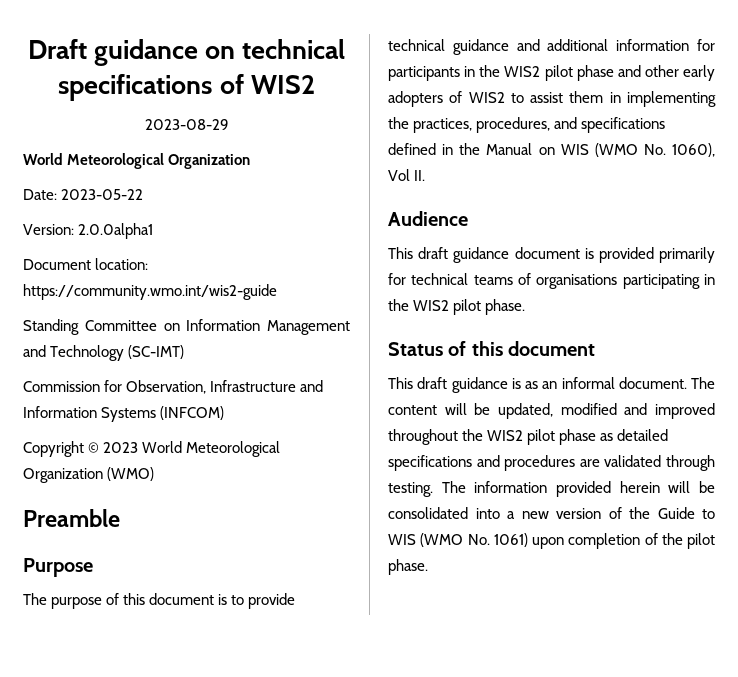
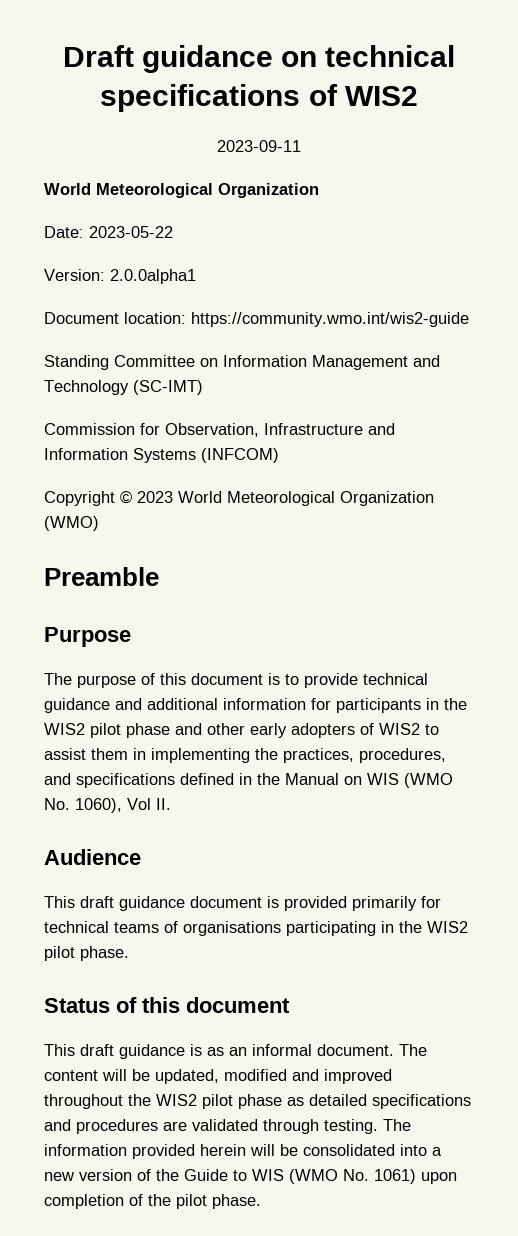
[144,119,229,130] 2023-08-29 -> [217,140,301,152] 2023-09-11

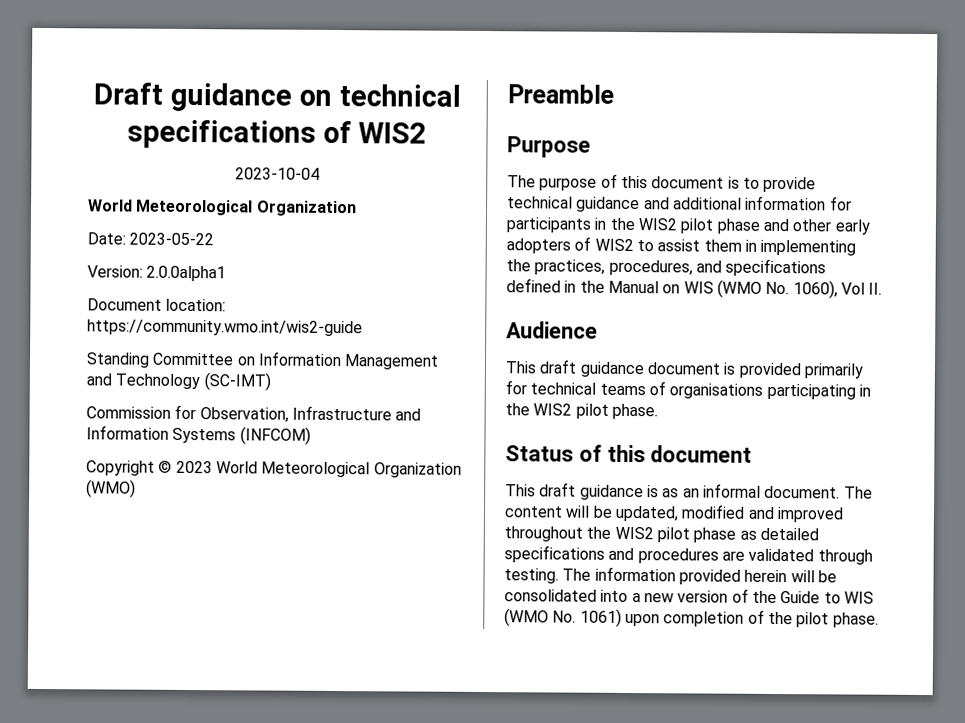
[217,140,301,152] 2023-09-11 -> [234,167,320,180] 2023-10-04

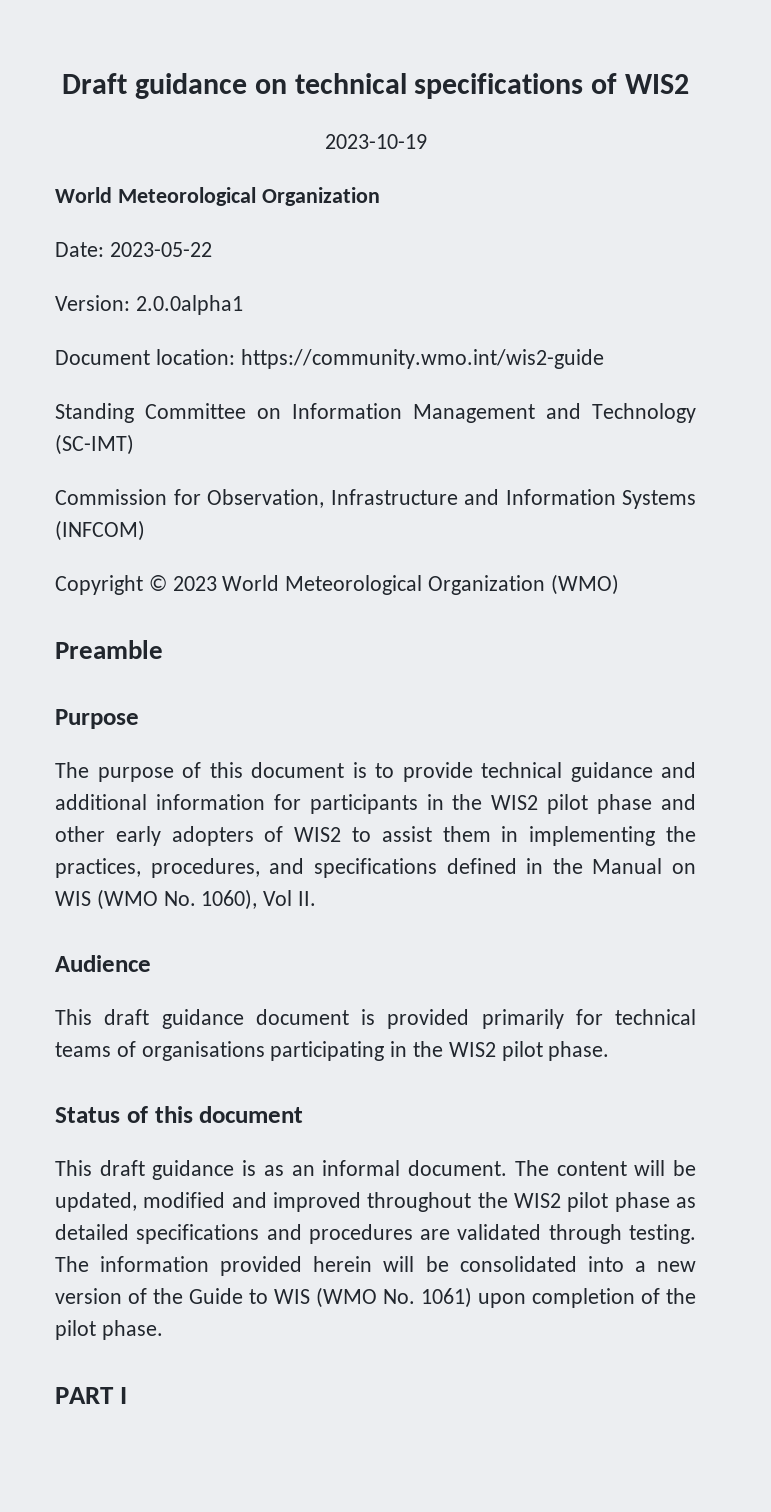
[234,167,320,180] 2023-10-04 -> [324,134,427,149] 2023-10-19
(879, 620) none -> [55,1387,128,1404] // PART I

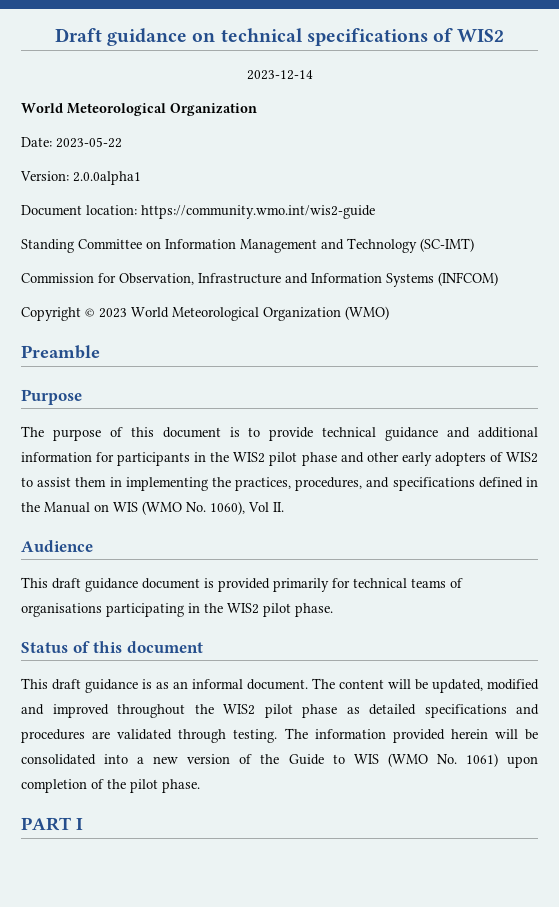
[324,134,427,149] 2023-10-19 -> [246,70,313,80] 2023-12-14

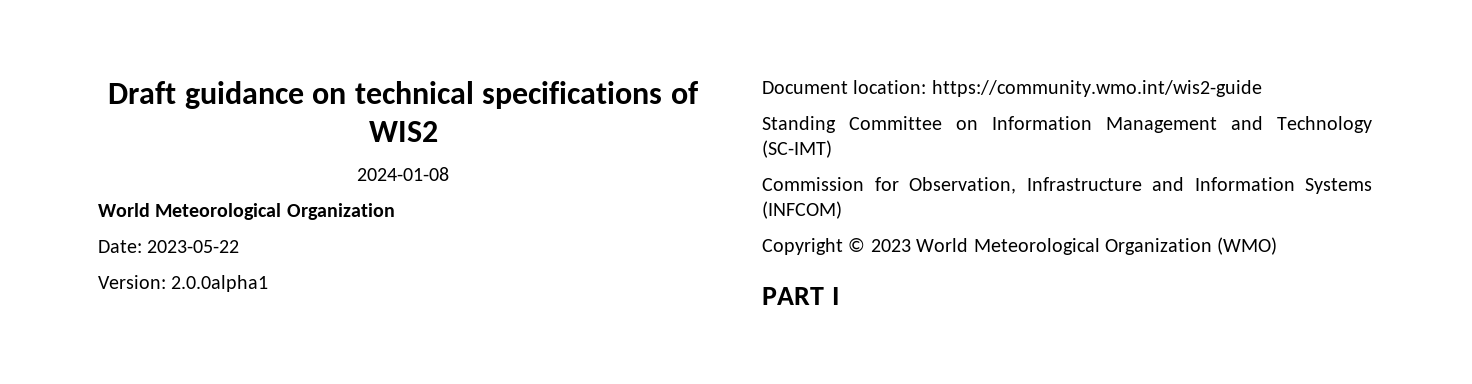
[246,70,313,80] 2023-12-14 -> [357,167,449,181] 2024-01-08
[21,345,100,359] [21,389,82,405] [21,426,539,441] [21,452,539,466] [21,477,538,491] [21,501,284,515] [21,540,93,552] [21,577,463,592] [21,603,333,617] [21,641,203,653] [21,678,539,693] [21,704,539,718] [21,728,539,743] [21,753,539,768] [21,779,200,793] // Preamble // Purpose // The purpose of this document is to provide technical guidance and additional information for participants in the WIS2 pilot phase and other early adopters of WIS2 to assist them in implementing the practices, procedures, and specifications defined in the Manual on WIS (WMO No. 1060), Vol II. // Audience // This draft guidance document is provided primarily for technical teams of organisations participating in the WIS2 pilot phase. // Status of this document // This draft guidance is as an informal document. The content will be updated, modified and improved throughout the WIS2 pilot phase as detailed specifications and procedures are validated through testing. The information provided herein will be consolidated into a new version of the Guide to WIS (WMO No. 1061) upon completion of the pilot phase. -> (1278, 246) none

